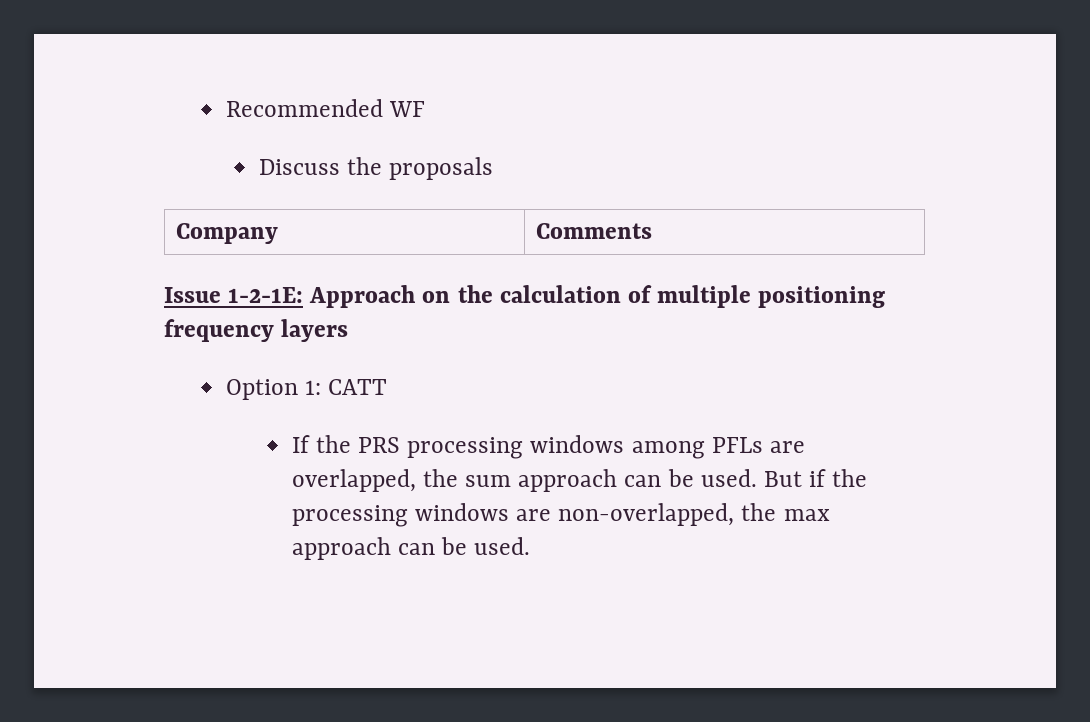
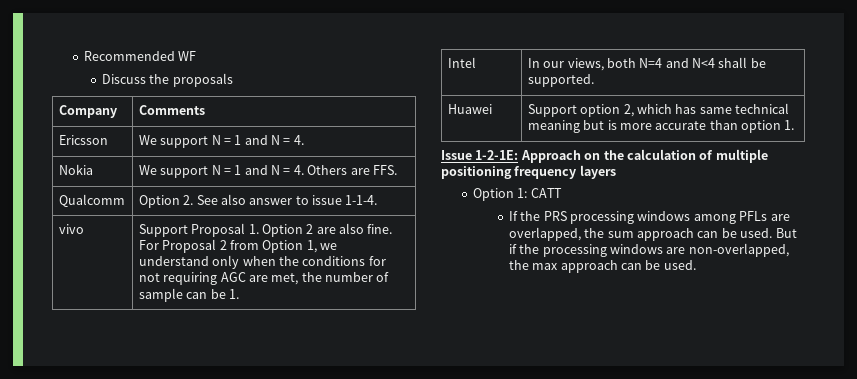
(652, 231) none -> [58,135,108,145] [138,135,304,148] [58,164,93,175] [138,165,397,178] [58,194,125,207] [138,194,378,208] [58,224,84,234] [138,223,393,237] [138,239,337,253] [138,255,386,269] [138,272,390,285] [138,288,239,302] [447,57,476,68] [527,57,766,71] [527,74,594,87] [447,104,492,114] [527,103,789,117] [527,120,795,133] // Ericsson | We support N = 1 and N = 4. // Nokia | We support N = 1 and N = 4. Others are FFS. // Qualcomm | Option 2. See also answer to issue 1-1-4. // vivo | Support Proposal 1. Option 2 are also fine. For Proposal 2 from Option 1, we understand only when the conditions for not requiring AGC are met, the number of sample can be 1. // Intel | In our views, both N=4 and N<4 shall be supported. // Huawei | Support option 2, which has same technical meaning but is more accurate than option 1.

